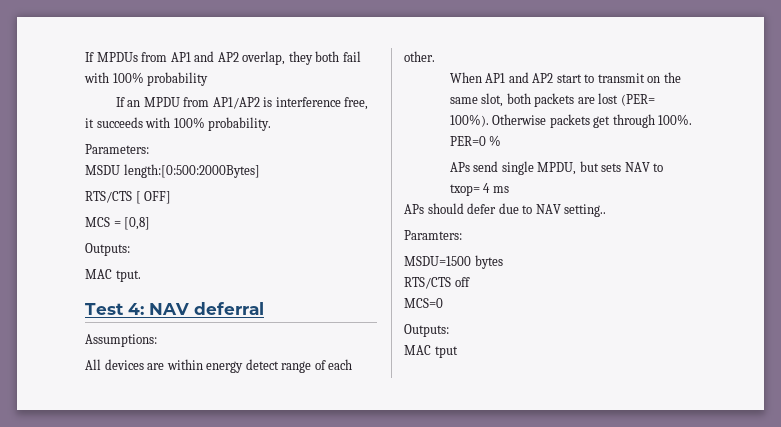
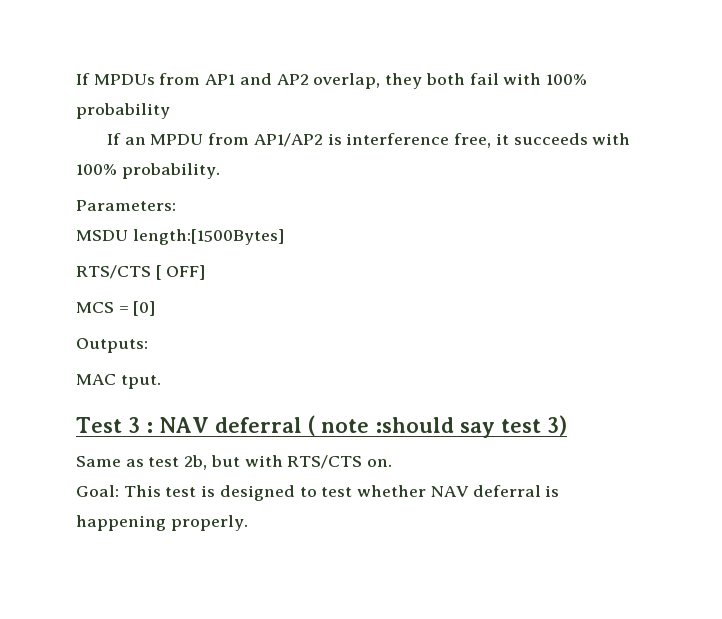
[123,164,260,178] length:[0:500:2000Bytes] -> [132,229,284,245] length:[1500Bytes]
[124,217,151,230] [0,8] -> [133,301,156,316] [0]
[128,302,264,315] [85,334,157,347] [85,359,353,373] [404,51,435,62] [449,72,682,83] [449,93,655,107] [449,114,693,128] [449,135,502,146] [449,161,664,175] [449,183,509,196] [404,203,607,217] [404,230,462,240] [404,255,503,269] [404,277,470,289] [404,298,443,308] [404,324,449,337] [404,345,458,358] 4: NAV deferral // Assumptions: // All devices are within energy detect range of each other. // When AP1 and AP2 start to transmit on the same slot, both packets are lost (PER= 100%). Otherwise packets get through 100%. PER=0 % // APs send single MPDU, but sets NAV to txop= 4 ms // APs should defer due to NAV setting.. // Paramters: // MSDU=1500 bytes // RTS/CTS off // MCS=0 // Outputs: // MAC tput -> [127,415,567,438] [76,455,393,470] [76,485,560,501] [76,515,248,531] 3 : NAV deferral ( note :should say test 3) // Same as test 2b, but with RTS/CTS on. // Goal: This test is designed to test whether NAV deferral is happening properly.

